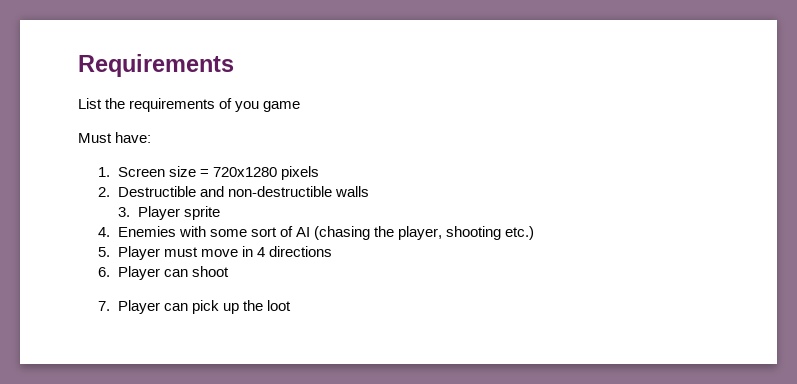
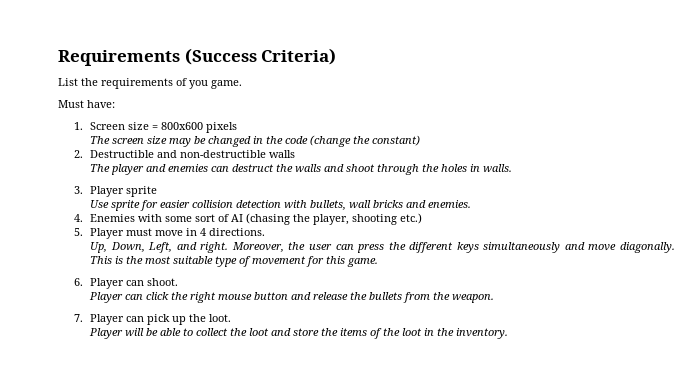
(234, 65) none -> [184,48,337,65] (Success Criteria)
[263,101,301,112] game -> [211,80,242,89] game.
[213,167,278,177] 720x1280 -> [161,122,204,130] 800x600
(320, 173) none -> [90,135,421,147] // The screen size may be changed in the code (change the constant)
[117,206,221,220] 3. Player sprite -> [90,164,513,175] [74,186,158,197] [90,200,472,211] The player and enemies can destruct the walls and shoot through the holes in walls. // 3. Player sprite // Use sprite for easier collision detection with bullets, wall bricks and enemies.
[269,246,333,257] [97,266,230,280] directions // 6. Player can shoot -> [209,228,266,236] [90,242,675,253] [90,256,379,267] [74,278,179,289] [89,292,495,303] directions. // Up, Down, Left, and right. Moreover, the user can press the different keys simultaneously and move diagonally. This is the most suitable type of movement for this game. // 6. Player can shoot. // Player can click the right mouse button and release the bullets from the weapon.
[267,300,292,311] loot -> [209,314,232,322] [89,328,509,339] loot. // Player will be able to collect the loot and store the items of the loot in the inventory.

